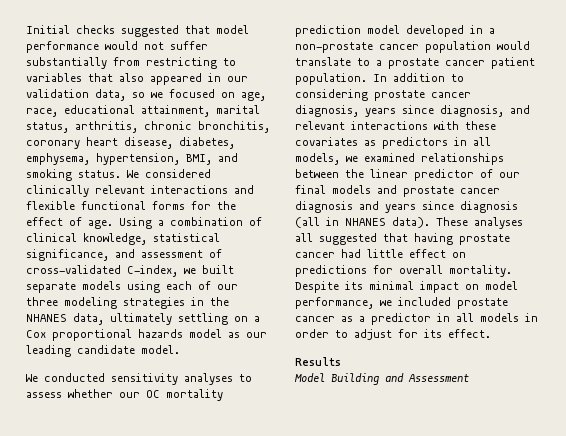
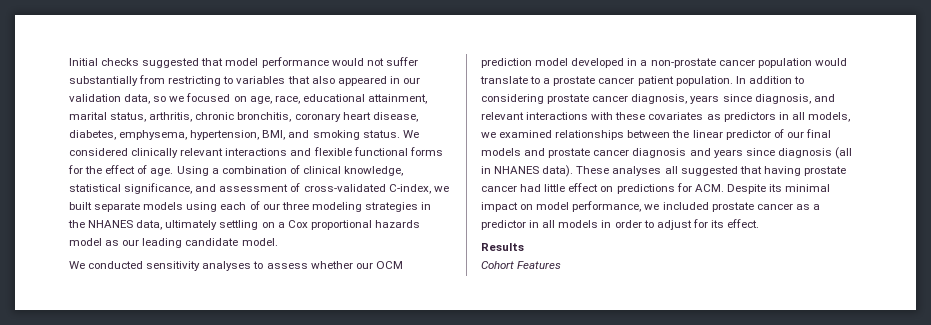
[146,389,223,401] OC mortality -> [375,261,403,269] OCM
[399,265,512,277] overall mortality. -> [694,184,724,192] ACM.
[294,373,469,385] Model Building and Assessment -> [481,261,562,269] Cohort Features

